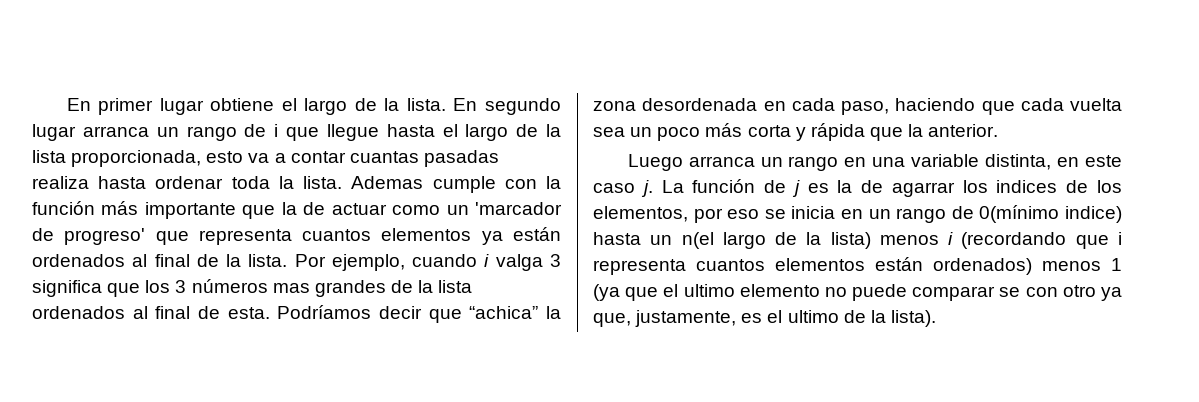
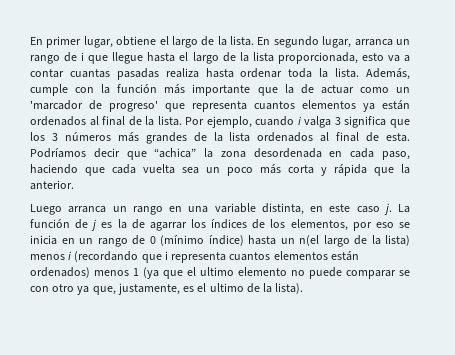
[159,98,204,115] lugar -> [83,36,113,48] lugar,
[32,124,76,141] lugar -> [322,36,352,48] lugar,
[351,176,424,189] Ademas -> [366,68,410,80] Además,
[272,283,310,293] mas -> [117,132,139,142] más
[996,180,1058,193] indices -> [211,219,248,229] índices
[979,205,1122,223] 0(mínimo indice) -> [149,235,244,246] 0 (mínimo índice)

